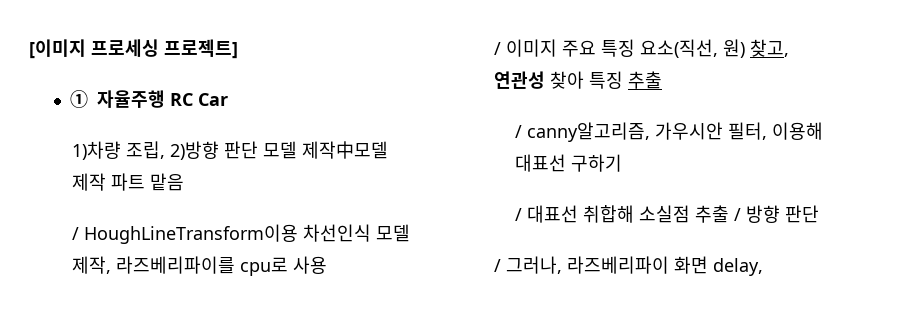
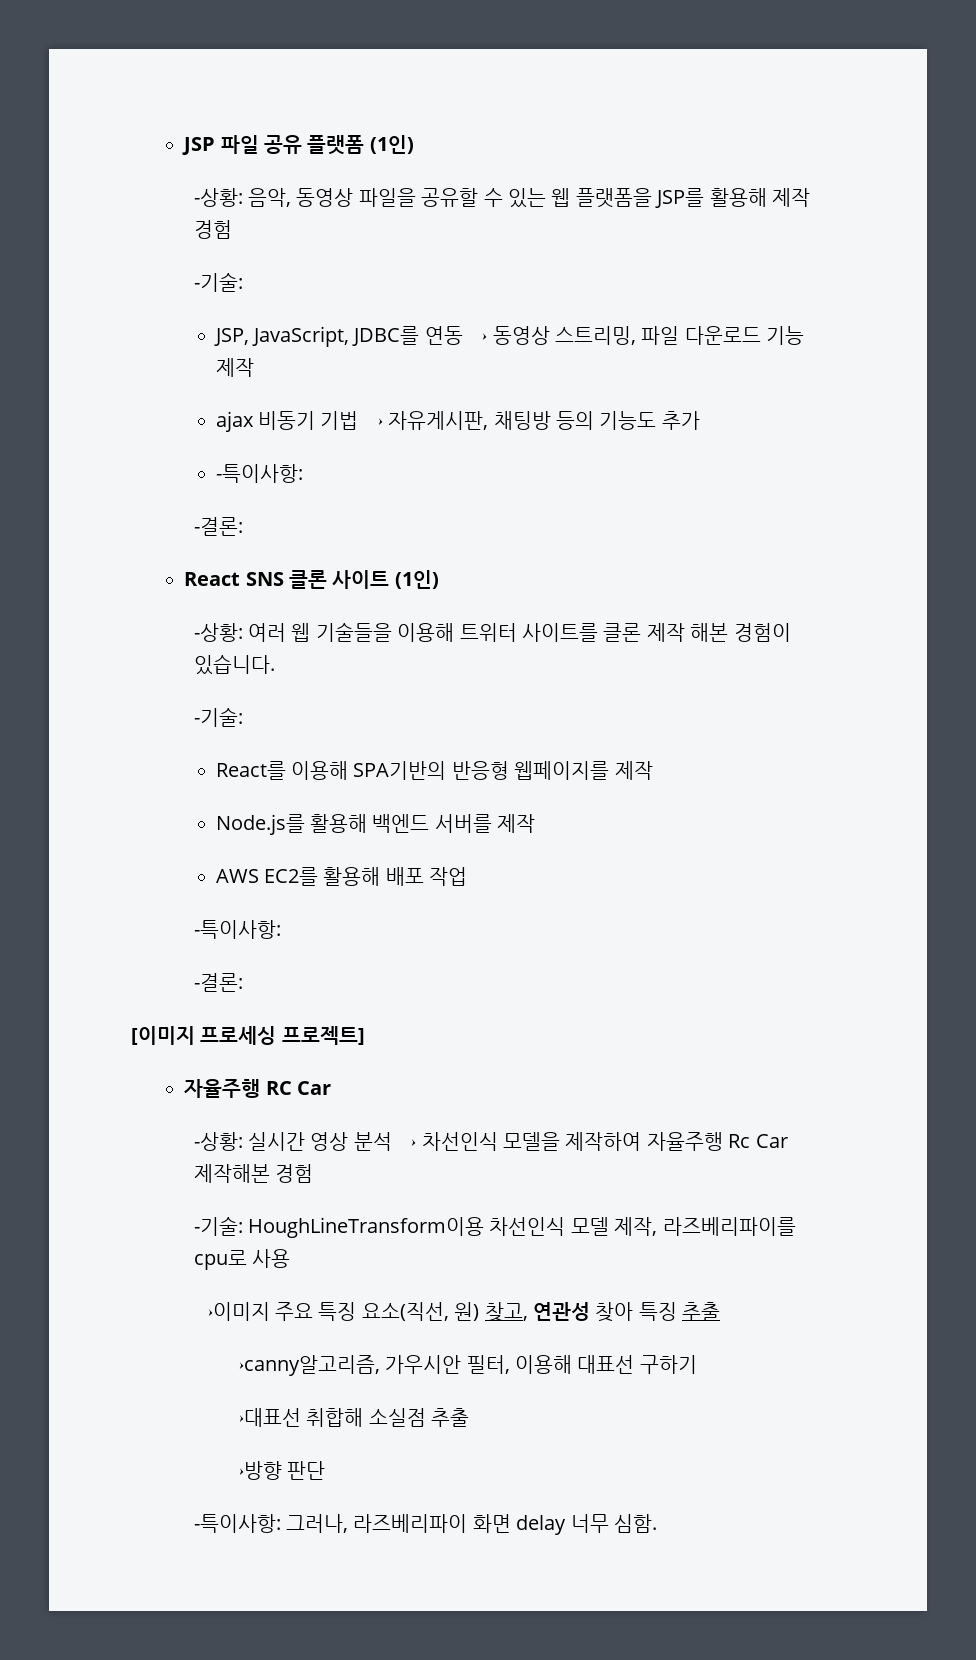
(29, 49) none -> [182,135,414,155] [193,188,810,208] [193,220,232,239] [193,272,243,292] [213,326,805,347] [215,358,254,377] [215,411,700,432] [215,464,303,483] [193,517,243,536] [184,570,439,589] [193,622,791,642] [193,654,275,675] [193,707,243,727] [215,761,653,780] [215,814,536,835] [215,867,468,886] [193,920,281,939] [193,973,243,992] JSP 파일 공유 플랫폼 (1인) // -상황: 음악, 동영상 파일을 공유할 수 있는 웹 플랫폼을 JSP를 활용해 제작 경험 // -기술: // JSP, JavaScript, JDBC를 연동 → 동영상 스트리밍, 파일 다운로드 기능 제작 // ajax 비동기 기법 → 자유게시판, 채팅방 등의 기능도 추가 // -특이사항: // -결론: // React SNS 클론 사이트 (1인) // -상황: 여러 웹 기술들을 이용해 트위터 사이트를 클론 제작 해본 경험이 있습니다. // -기술: // React를 이용해 SPA기반의 반응형 웹페이지를 제작 // Node.js를 활용해 백엔드 서버를 제작 // AWS EC2를 활용해 배포 작업 // -특이사항: // -결론: //
[70,90,89,108] ① -> (365, 1035) none
[71,141,388,160] [71,173,184,191] [71,227,79,240] 1)차량 조립, 2)방향 판단 모델 제작中모델 제작 파트 맡음 // / -> [193,1132,788,1151] [193,1164,313,1183] [193,1216,243,1236] -상황: 실시간 영상 분석 → 차선인식 모델을 제작하여 자율주행 Rc Car 제작해본 경험 // -기술:
[493,39,557,57] / 이미지 -> [193,1302,270,1321] →이미지
[515,122,651,142] / canny알고리즘, -> [224,1355,380,1376] →canny알고리즘,
[515,205,579,223] / 대표선 -> [224,1408,301,1427] →대표선
[734,205,781,223] / 방향 -> [224,1461,282,1480] // →방향
[493,259,501,272] / -> [193,1514,281,1533] -특이사항:
[712,258,763,276] delay, -> [516,1514,657,1535] delay 너무 심함.

